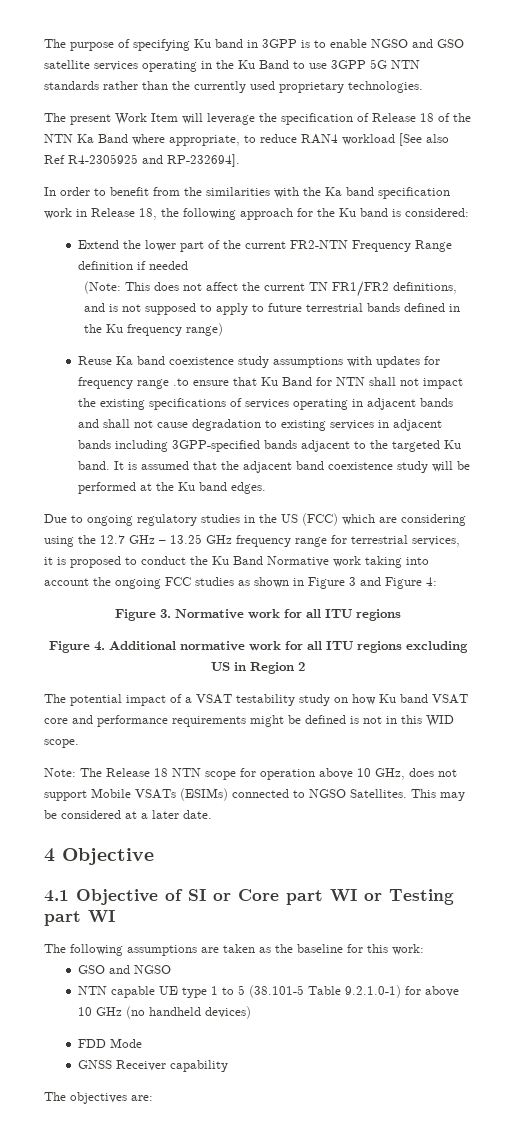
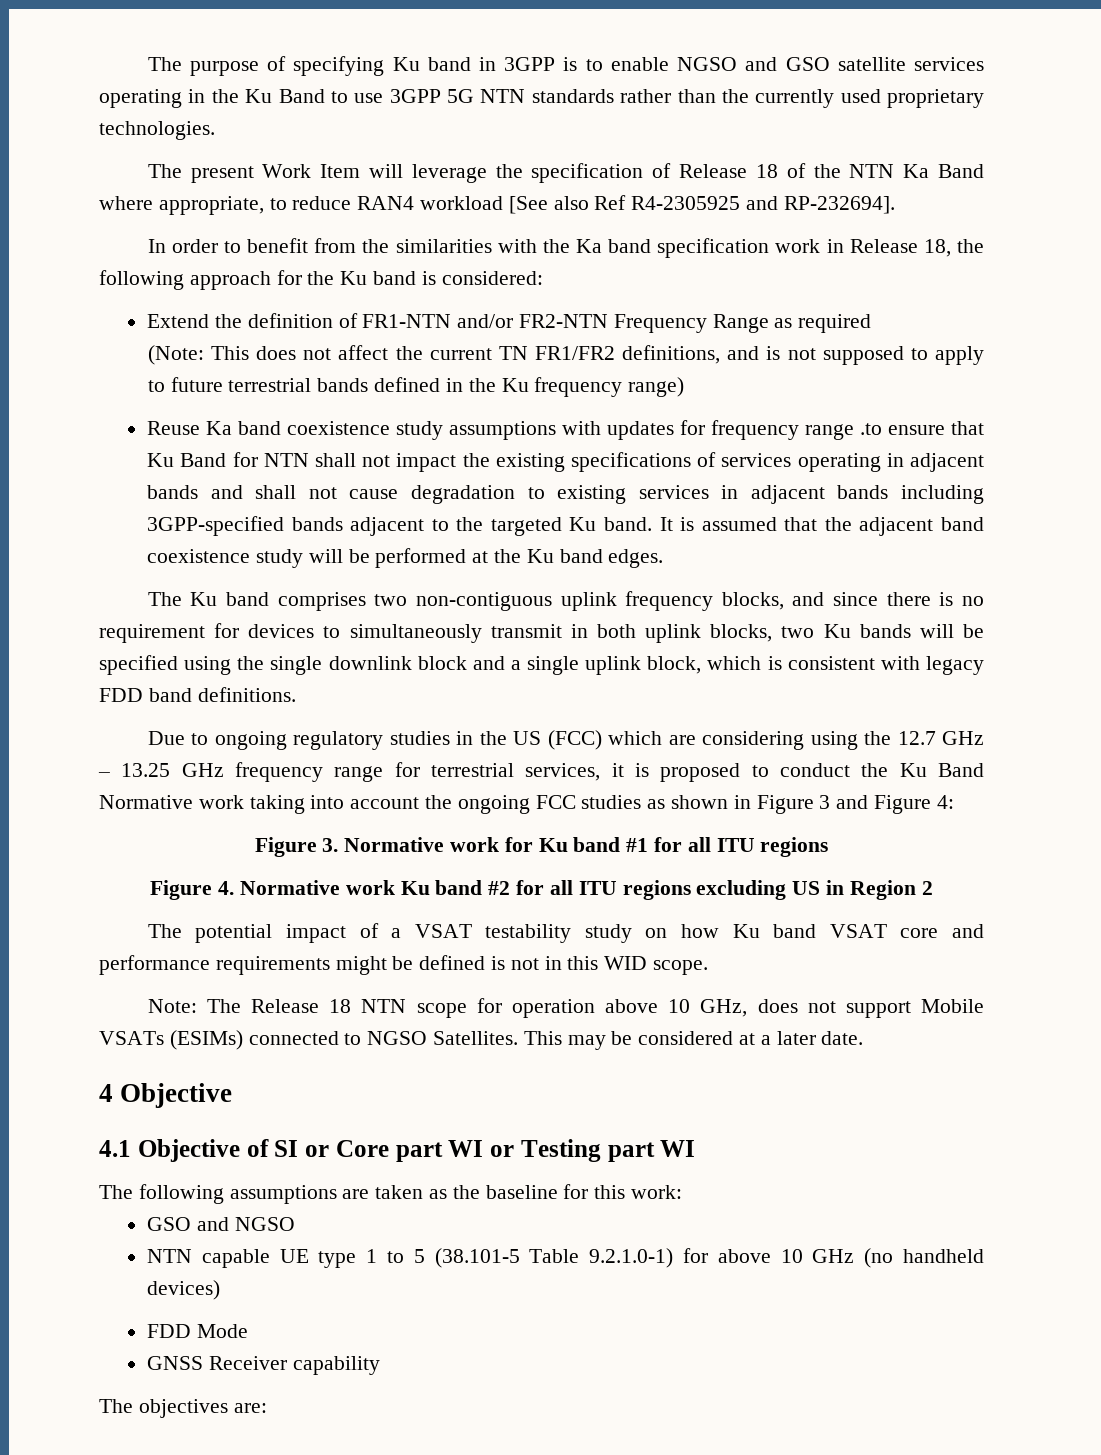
[145,240,453,252] [78,261,189,270] lower part of the current FR2-NTN Frequency Range definition if needed -> [247,313,872,333] definition of FR1-NTN and/or FR2-NTN Frequency Range as required
(267, 488) none -> [147,591,985,611] [99,623,984,643] [99,655,984,675] [99,687,296,702] // The Ku band comprises two non-contiguous uplink frequency blocks, and since there is no requirement for devices to simultaneously transmit in both uplink blocks, two Ku bands will be specified using the single downlink block and a single uplink block, which is consistent with legacy FDD band definitions.
(302, 613) none -> [538,837,683,852] Ku band #1 for
[108,641,281,651] Additional normative work -> [240,880,511,895] Normative work Ku band #2

